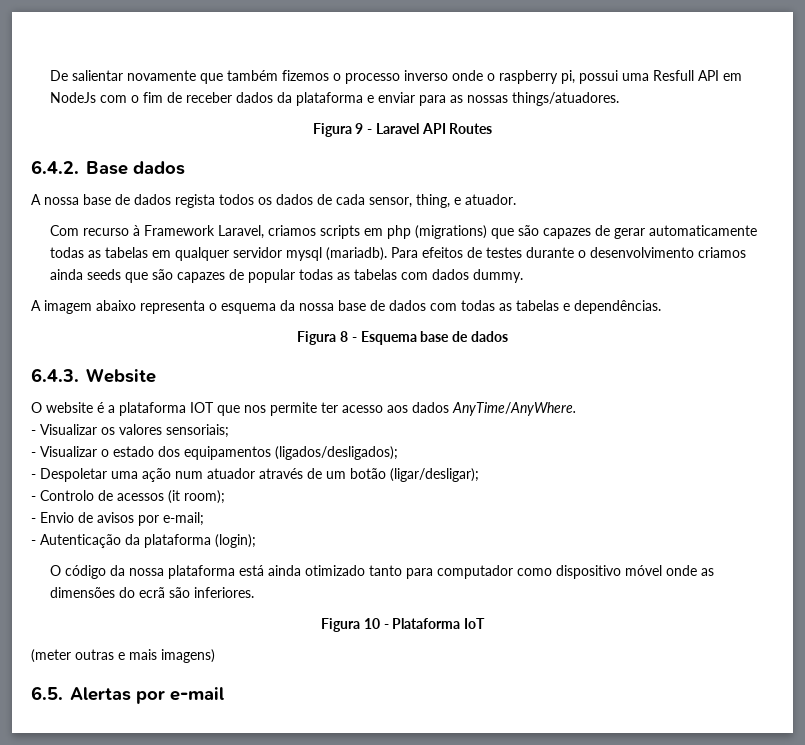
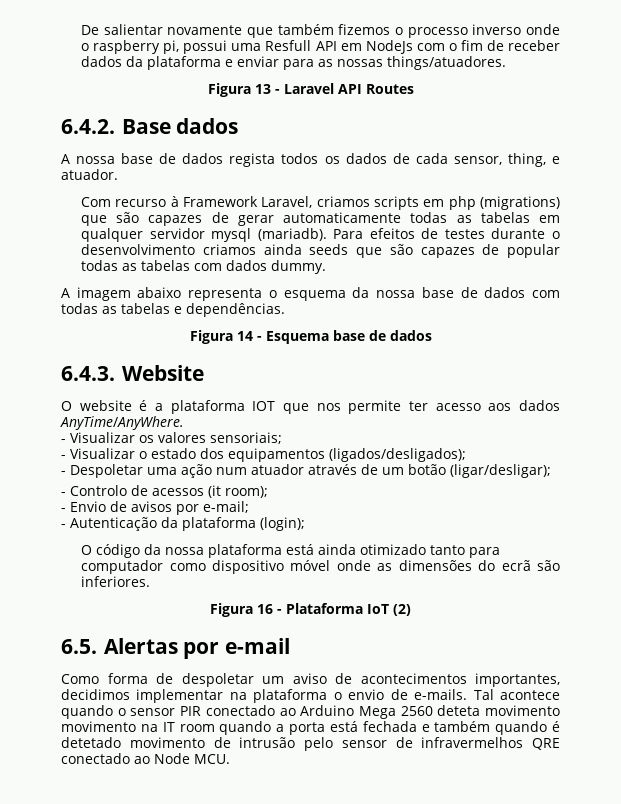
[355,123,364,134] 9 -> [254,84,271,94] 13
[339,331,348,342] 8 -> [236,331,253,341] 14
[363,618,380,629] 10 -> [257,604,273,614] 16
[31,649,215,663] // (meter outras e mais imagens) -> [393,604,411,616] (2)
(224, 694) none -> [61,673,560,687] [61,689,560,703] [61,705,560,719] [61,721,560,735] [61,737,560,751] [61,753,230,764] // Como forma de despoletar um aviso de acontecimentos importantes, decidimos implementar na plataforma o envio de e-mails. Tal acontece quando o sensor PIR conectado ao Arduino Mega 2560 deteta movimento movimento na IT room quando a porta está fechada e também quando é detetado movimento de intrusão pelo sensor de infravermelhos QRE conectado ao Node MCU.

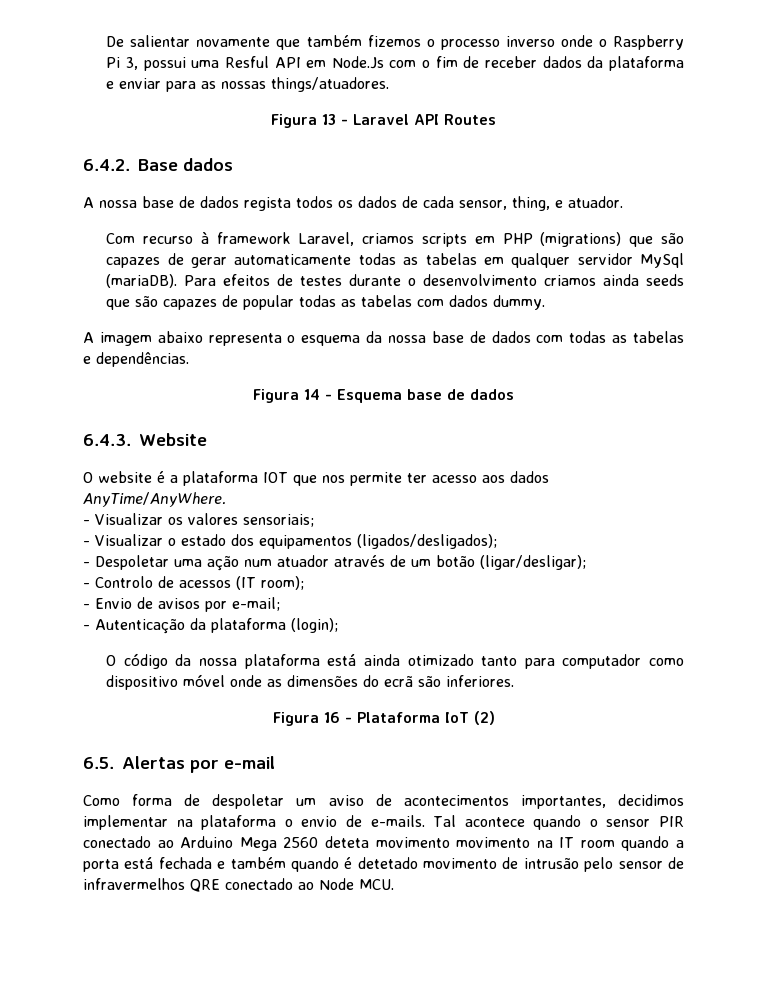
[93,40,180,54] raspberry pi, -> [612,35,684,50] [106,57,138,70] Raspberry Pi 3,
[265,40,312,51] Resfull -> [224,56,269,68] Resful
[365,40,413,54] NodeJs -> [331,56,384,69] Node.Js
[183,196,259,207] Framework -> [216,232,291,244] framework
[448,196,476,210] php -> [502,233,533,244] PHP
[211,228,327,242] mysql (mariadb). -> [639,253,684,268] [106,274,178,288] MySql (mariaDB).
[208,485,221,498] (it -> [236,576,256,590] (IT

